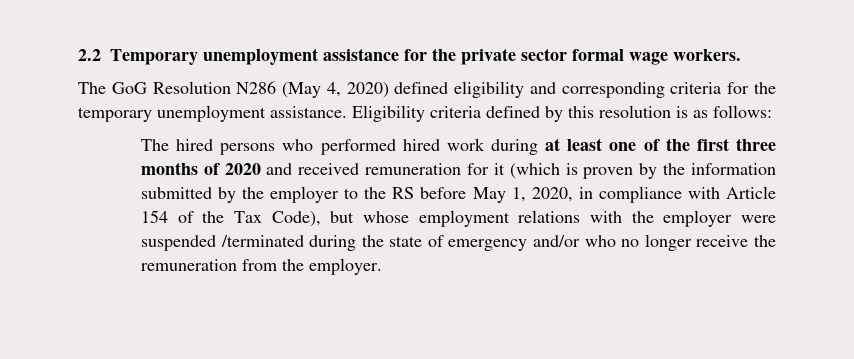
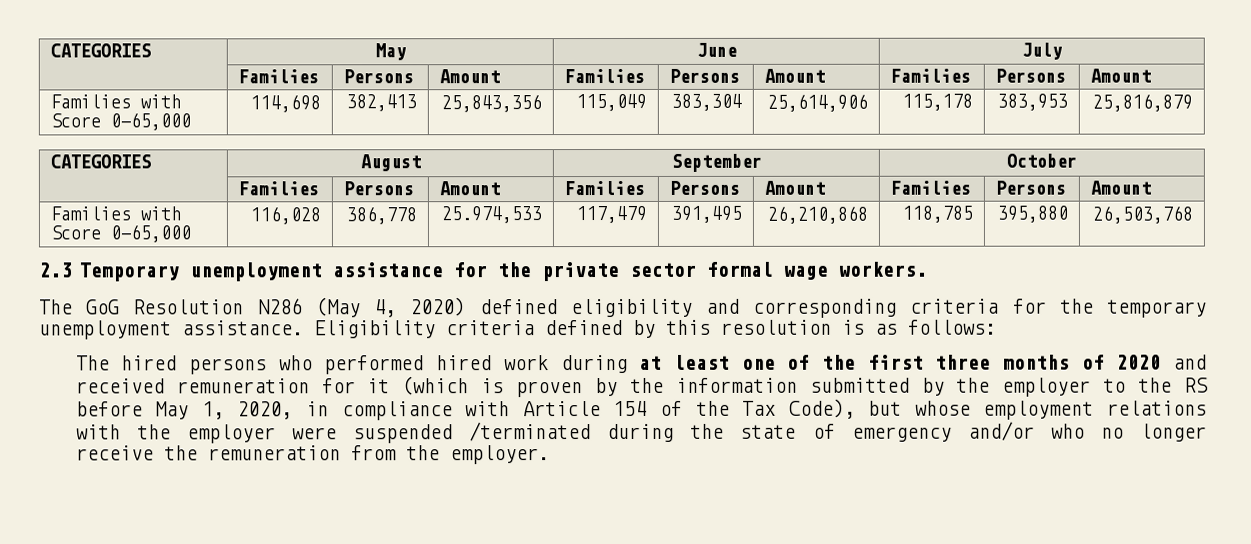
[78,49,101,61] 2.2 -> [50,43,152,58] [374,43,407,61] [695,42,737,57] [1021,42,1063,60] [238,69,320,84] [343,69,415,84] [439,69,501,84] [564,68,646,84] [669,68,741,83] [764,68,826,83] [890,68,972,83] [995,68,1067,83] [1090,68,1152,83] [50,94,182,109] [50,112,192,131] [249,94,321,113] [345,94,417,112] [440,94,542,113] [575,93,647,112] [670,93,742,111] [766,93,868,112] [901,93,973,111] [996,93,1068,111] [1091,93,1193,112] [50,154,152,169] [359,154,421,172] [670,153,762,172] [1006,153,1077,168] [238,181,320,196] [343,181,415,196] [439,181,501,196] [564,180,646,196] [669,180,741,195] [764,180,826,195] [890,180,972,195] [995,180,1067,195] [1090,180,1152,195] [50,206,182,221] [50,224,192,243] [249,206,321,225] [345,206,417,225] [440,206,542,224] [575,205,647,224] [670,205,742,223] [766,205,868,224] [901,205,973,223] [996,205,1068,223] [1091,205,1193,224] [38,262,73,278] CATEGORIES | May | June | July // | Families | Persons | Amount | Families | Persons | Amount | Families | Persons | Amount // Families with Score 0-65,000 | 114,698 | 382,413 | 25,843,356 | 115,049 | 383,304 | 25,614,906 | 115,178 | 383,953 | 25,816,879 // CATEGORIES | August | September | October // | Families | Persons | Amount | Families | Persons | Amount | Families | Persons | Amount // Families with Score 0-65,000 | 116,028 | 386,778 | 25.974,533 | 117,479 | 391,495 | 26,210,868 | 118,785 | 395,880 | 26,503,768 // 2.3

